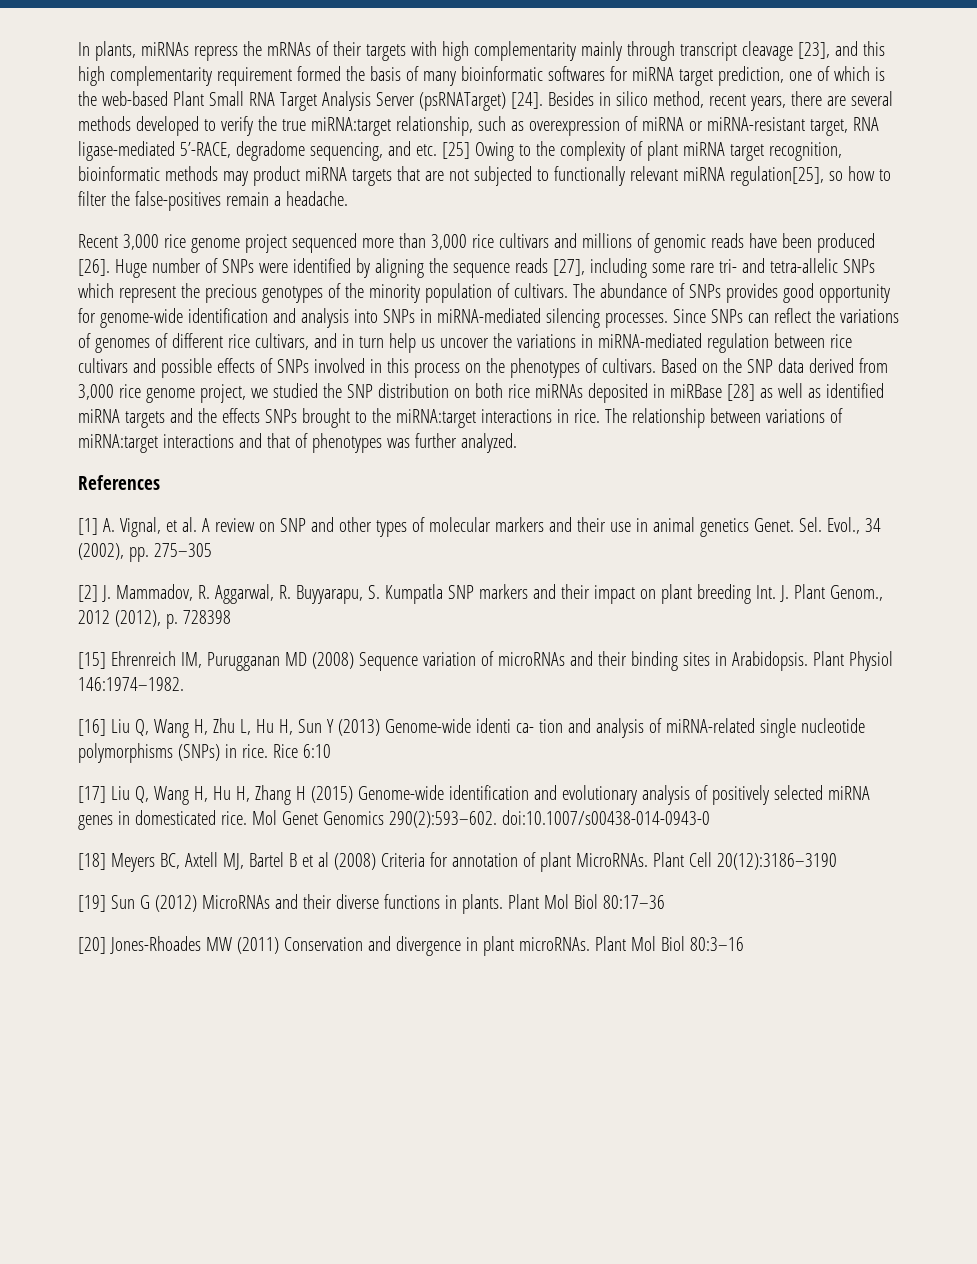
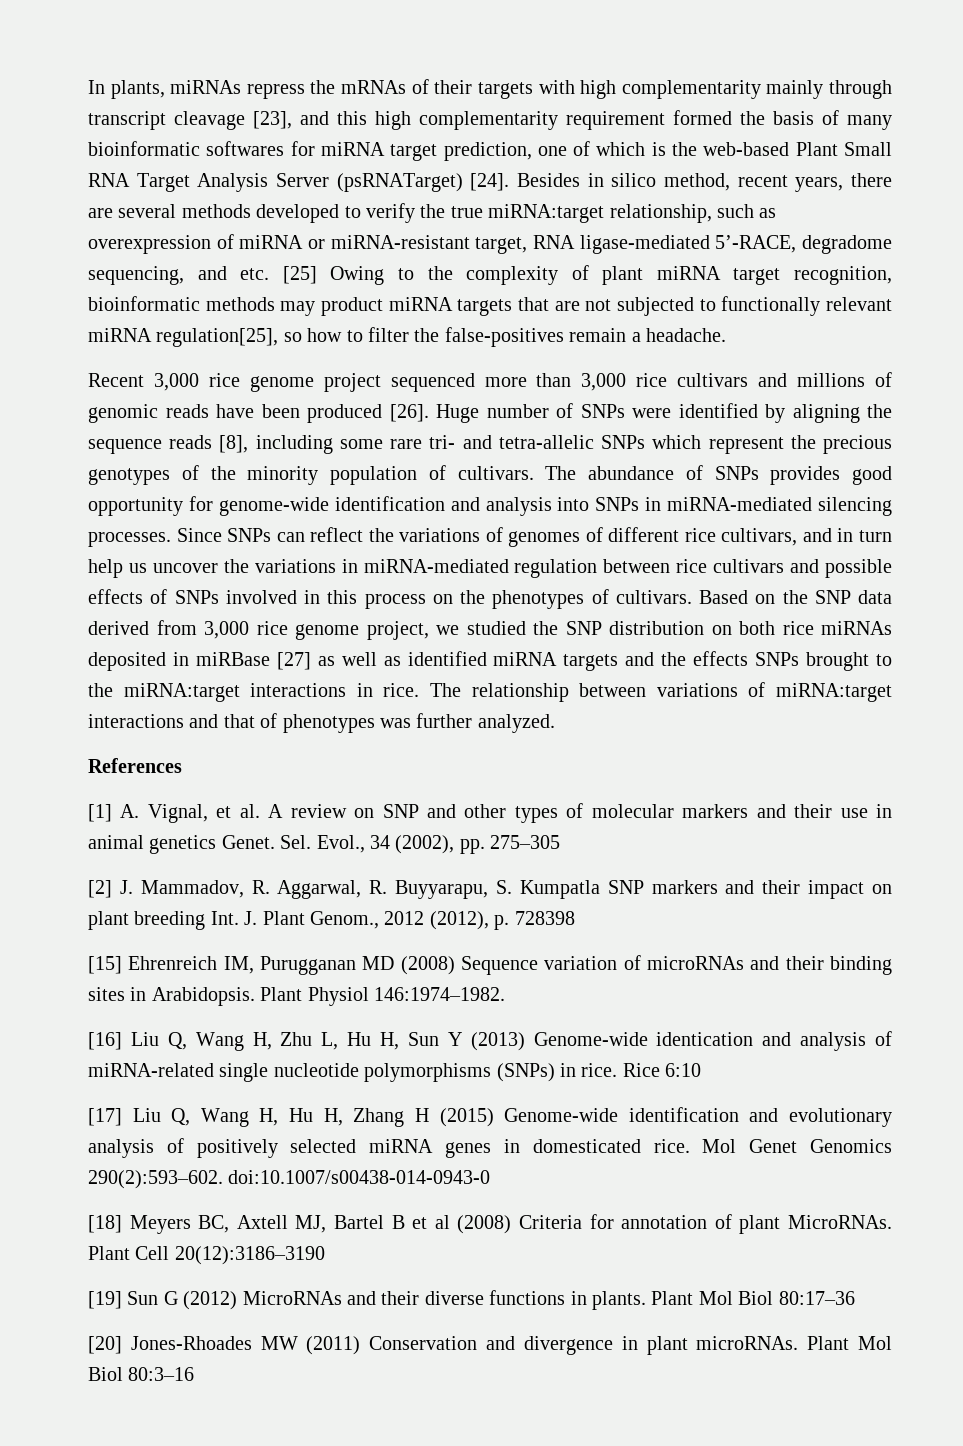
[552,259,585,276] [27], -> [219,435,249,453] [8],
[726,384,755,401] [28] -> [276,652,311,670] [27]
[475,718,563,733] identi ca- tion -> [656,1032,754,1046] identication

